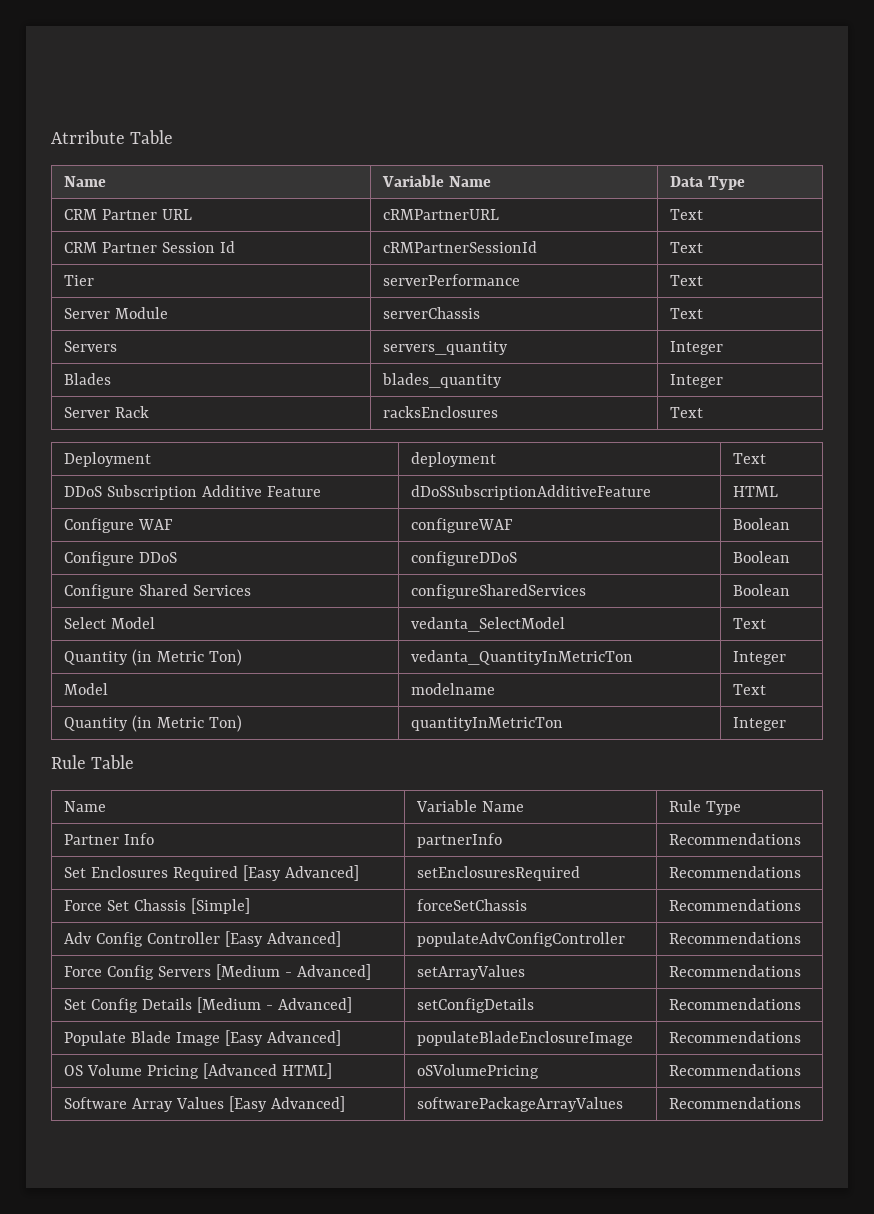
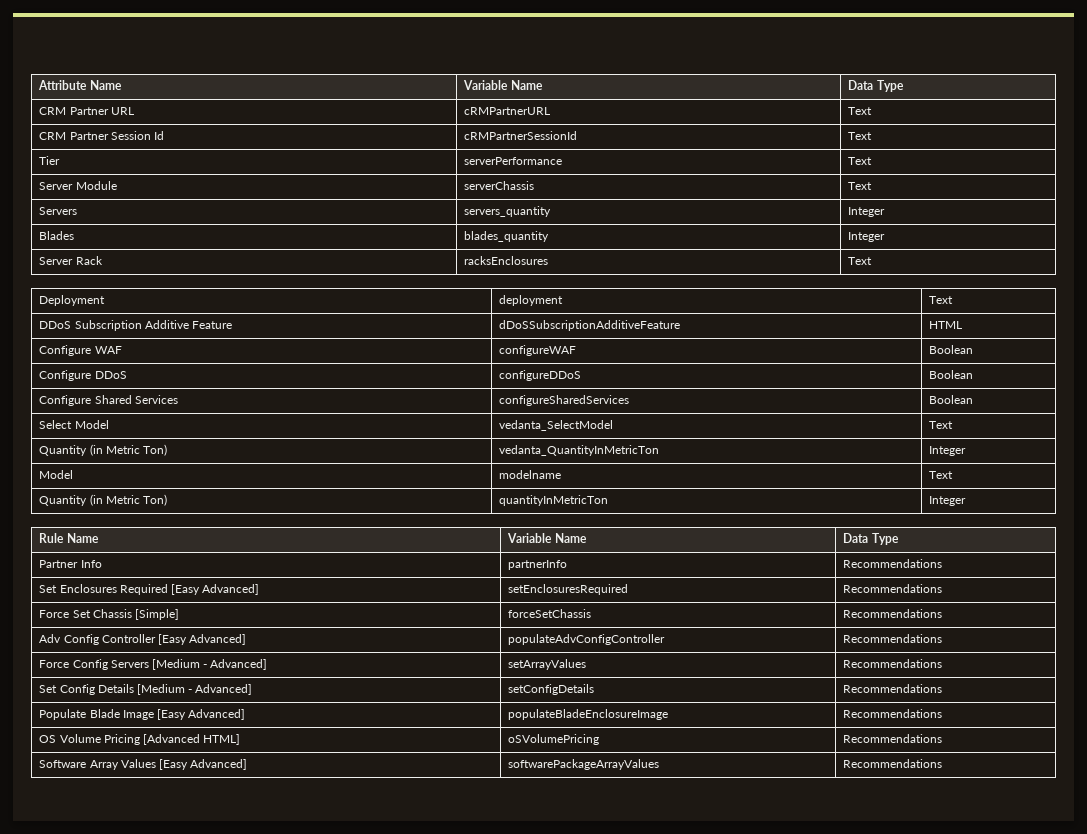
[51,130,174,144] Atrribute Table // -> [38,80,88,90] Attribute
[51,755,135,769] [64,801,107,812] [416,800,525,812] [669,800,702,812] // Rule Table // Name | Variable Name | Rule -> [39,533,99,543] [507,533,587,543] [843,533,869,543] // Rule Name | Variable Name | Data

